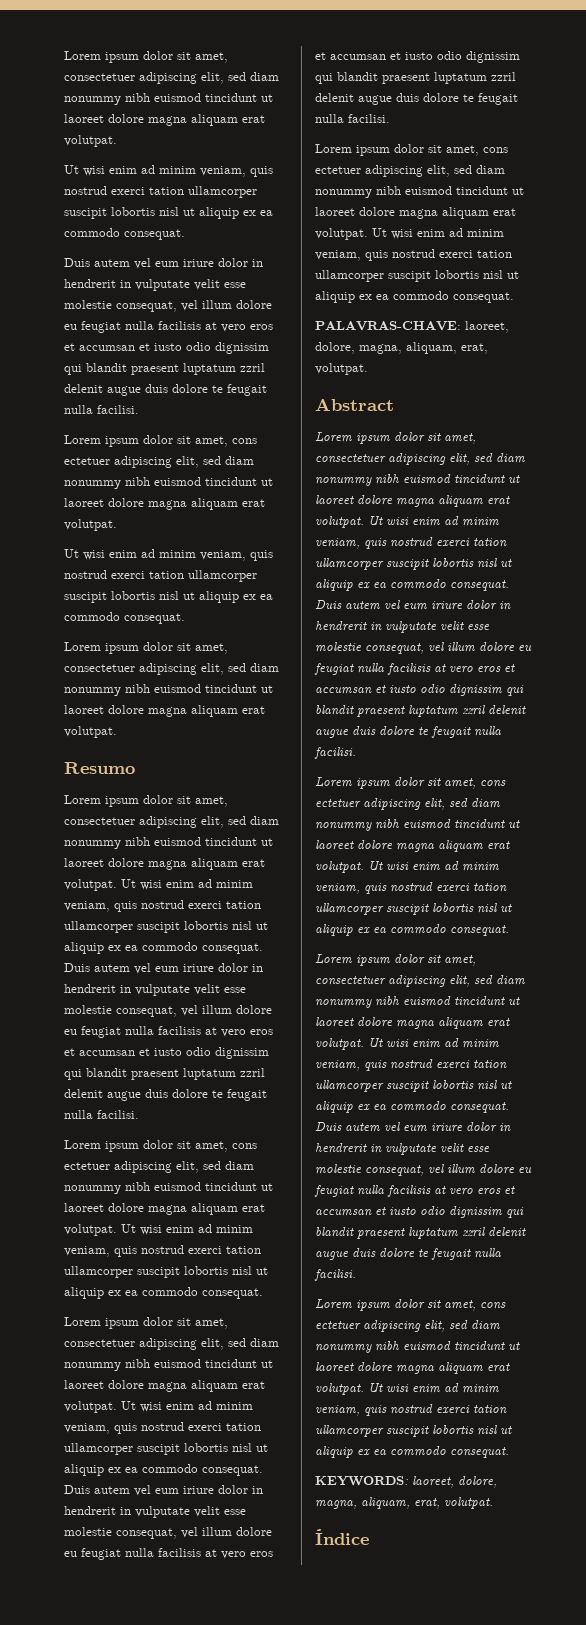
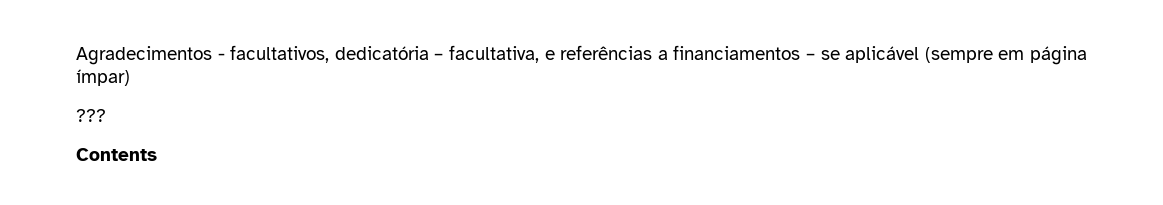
[64,51,228,63] [64,72,279,84] [64,93,273,105] [64,114,265,126] [64,135,117,147] [64,165,273,177] [64,186,257,198] [64,207,273,219] [64,228,185,240] [64,258,263,269] [64,279,246,291] [64,300,272,312] [64,321,273,333] [64,342,269,354] [64,363,265,375] [64,384,267,396] [64,405,139,414] [64,435,257,447] [64,456,254,468] [64,477,273,489] [64,498,265,510] [64,519,117,531] [64,549,273,561] [64,570,257,582] [64,591,273,603] [64,612,185,624] [64,642,228,654] [64,663,279,675] [64,684,273,696] [64,705,265,717] [64,726,117,738] [64,762,135,774] [64,795,228,807] [64,816,279,828] [64,837,273,849] [64,858,265,870] [64,879,253,891] [64,900,261,912] [64,921,268,933] [64,942,263,954] [64,963,263,974] [64,984,246,996] [64,1005,272,1017] [64,1026,273,1038] [64,1047,269,1059] [64,1068,265,1080] [64,1089,267,1101] [64,1110,139,1119] [64,1140,257,1152] [64,1161,254,1173] [64,1182,273,1194] [64,1203,265,1215] [64,1224,253,1236] [64,1245,261,1257] [64,1266,268,1278] [64,1287,263,1299] [64,1317,228,1329] [64,1338,279,1350] [64,1359,273,1371] [64,1380,265,1392] [64,1401,253,1413] [64,1422,261,1434] [64,1443,268,1455] [64,1464,263,1476] [64,1485,263,1496] [64,1506,246,1518] [64,1527,272,1539] [64,1548,273,1560] [315,51,520,63] [315,72,516,84] [315,93,518,105] [315,114,390,123] [315,144,508,156] [315,165,505,177] [315,186,524,198] [315,207,516,219] [315,228,504,240] [315,249,512,261] [315,270,519,282] [315,291,514,303] [315,321,509,333] [315,342,488,354] [315,363,368,375] [315,398,394,411] [315,432,476,444] [315,453,525,465] [315,474,520,486] [315,495,510,507] [315,516,499,528] [315,537,507,549] [315,558,512,570] [315,579,509,591] [315,600,511,610] [315,621,490,633] [315,642,532,654] [314,663,515,675] [315,684,524,696] [315,705,526,717] [315,726,501,738] [314,747,356,759] [315,777,506,789] [315,798,500,810] [315,819,520,831] [315,840,510,852] [315,861,499,873] [315,882,507,894] [315,903,512,915] [315,924,509,936] [315,954,476,966] [315,975,525,987] [315,996,520,1008] [315,1017,510,1029] [315,1038,499,1050] [315,1059,507,1071] [315,1080,512,1092] [315,1101,509,1113] [315,1122,511,1132] [315,1143,490,1155] [315,1164,532,1176] [314,1185,515,1197] [315,1206,524,1218] [315,1227,526,1239] [315,1248,501,1260] [314,1269,356,1281] [315,1299,506,1311] [315,1320,500,1332] [315,1341,520,1353] [315,1362,510,1374] [315,1383,499,1395] [315,1404,507,1416] [315,1425,512,1437] [315,1446,509,1458] [315,1476,497,1488] [315,1497,493,1509] [315,1529,369,1545] Lorem ipsum dolor sit amet, consectetuer adipiscing elit, sed diam nonummy nibh euismod tincidunt ut laoreet dolore magna aliquam erat volutpat. // Ut wisi enim ad minim veniam, quis nostrud exerci tation ullamcorper suscipit lobortis nisl ut aliquip ex ea commodo consequat. // Duis autem vel eum iriure dolor in hendrerit in vulputate velit esse molestie consequat, vel illum dolore eu feugiat nulla facilisis at vero eros et accumsan et iusto odio dignissim qui blandit praesent luptatum zzril delenit augue duis dolore te feugait nulla facilisi. // Lorem ipsum dolor sit amet, cons ectetuer adipiscing elit, sed diam nonummy nibh euismod tincidunt ut laoreet dolore magna aliquam erat volutpat. // Ut wisi enim ad minim veniam, quis nostrud exerci tation ullamcorper suscipit lobortis nisl ut aliquip ex ea commodo consequat. // Lorem ipsum dolor sit amet, consectetuer adipiscing elit, sed diam nonummy nibh euismod tincidunt ut laoreet dolore magna aliquam erat volutpat. // Resumo // Lorem ipsum dolor sit amet, consectetuer adipiscing elit, sed diam nonummy nibh euismod tincidunt ut laoreet dolore magna aliquam erat volutpat. Ut wisi enim ad minim veniam, quis nostrud exerci tation ullamcorper suscipit lobortis nisl ut aliquip ex ea commodo consequat. Duis autem vel eum iriure dolor in hendrerit in vulputate velit esse molestie consequat, vel illum dolore eu feugiat nulla facilisis at vero eros et accumsan et iusto odio dignissim qui blandit praesent luptatum zzril delenit augue duis dolore te feugait nulla facilisi. // Lorem ipsum dolor sit amet, cons ectetuer adipiscing elit, sed diam nonummy nibh euismod tincidunt ut laoreet dolore magna aliquam erat volutpat. Ut wisi enim ad minim veniam, quis nostrud exerci tation ullamcorper suscipit lobortis nisl ut aliquip ex ea commodo consequat. // Lorem ipsum dolor sit amet, consectetuer adipiscing elit, sed diam nonummy nibh euismod tincidunt ut laoreet dolore magna aliquam erat volutpat. Ut wisi enim ad minim veniam, quis nostrud exerci tation ullamcorper suscipit lobortis nisl ut aliquip ex ea commodo consequat. Duis autem vel eum iriure dolor in hendrerit in vulputate velit esse molestie consequat, vel illum dolore eu feugiat nulla facilisis at vero eros et accumsan et iusto odio dignissim qui blandit praesent luptatum zzril delenit augue duis dolore te feugait nulla facilisi. // Lorem ipsum dolor sit amet, cons ectetuer adipiscing elit, sed diam nonummy nibh euismod tincidunt ut laoreet dolore magna aliquam erat volutpat. Ut wisi enim ad minim veniam, quis nostrud exerci tation ullamcorper suscipit lobortis nisl ut aliquip ex ea commodo consequat. // PALAVRAS-CHAVE: laoreet, dolore, magna, aliquam, erat, volutpat. // Abstract // Lorem ipsum dolor sit amet, consectetuer adipiscing elit, sed diam nonummy nibh euismod tincidunt ut laoreet dolore magna aliquam erat volutpat. Ut wisi enim ad minim veniam, quis nostrud exerci tation ullamcorper suscipit lobortis nisl ut aliquip ex ea commodo consequat. Duis autem vel eum iriure dolor in hendrerit in vulputate velit esse molestie consequat, vel illum dolore eu feugiat nulla facilisis at vero eros et accumsan et iusto odio dignissim qui blandit praesent luptatum zzril delenit augue duis dolore te feugait nulla facilisi. // Lorem ipsum dolor sit amet, cons ectetuer adipiscing elit, sed diam nonummy nibh euismod tincidunt ut laoreet dolore magna aliquam erat volutpat. Ut wisi enim ad minim veniam, quis nostrud exerci tation ullamcorper suscipit lobortis nisl ut aliquip ex ea commodo consequat. // Lorem ipsum dolor sit amet, consectetuer adipiscing elit, sed diam nonummy nibh euismod tincidunt ut laoreet dolore magna aliquam erat volutpat. Ut wisi enim ad minim veniam, quis nostrud exerci tation ullamcorper suscipit lobortis nisl ut aliquip ex ea commodo consequat. Duis autem vel eum iriure dolor in hendrerit in vulputate velit esse molestie consequat, vel illum dolore eu feugiat nulla facilisis at vero eros et accumsan et iusto odio dignissim qui blandit praesent luptatum zzril delenit augue duis dolore te feugait nulla facilisi. // Lorem ipsum dolor sit amet, cons ectetuer adipiscing elit, sed diam nonummy nibh euismod tincidunt ut laoreet dolore magna aliquam erat volutpat. Ut wisi enim ad minim veniam, quis nostrud exerci tation ullamcorper suscipit lobortis nisl ut aliquip ex ea commodo consequat. // KEYWORDS: laoreet, dolore, magna, aliquam, erat, volutpat. // Índice -> [76,45,1088,65] [76,69,130,86] [76,109,106,122] [76,148,157,161] Agradecimentos - facultativos, dedicatória – facultativa, e referências a financiamentos – se aplicável (sempre em página ímpar) // ??? // Contents

